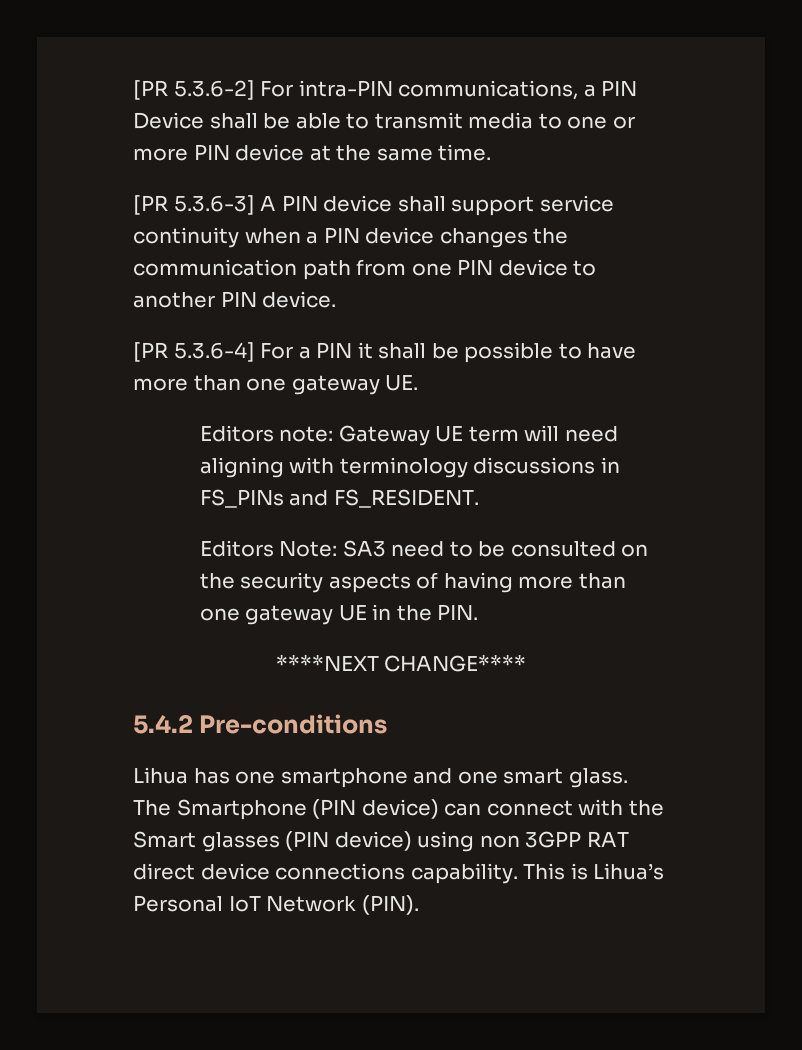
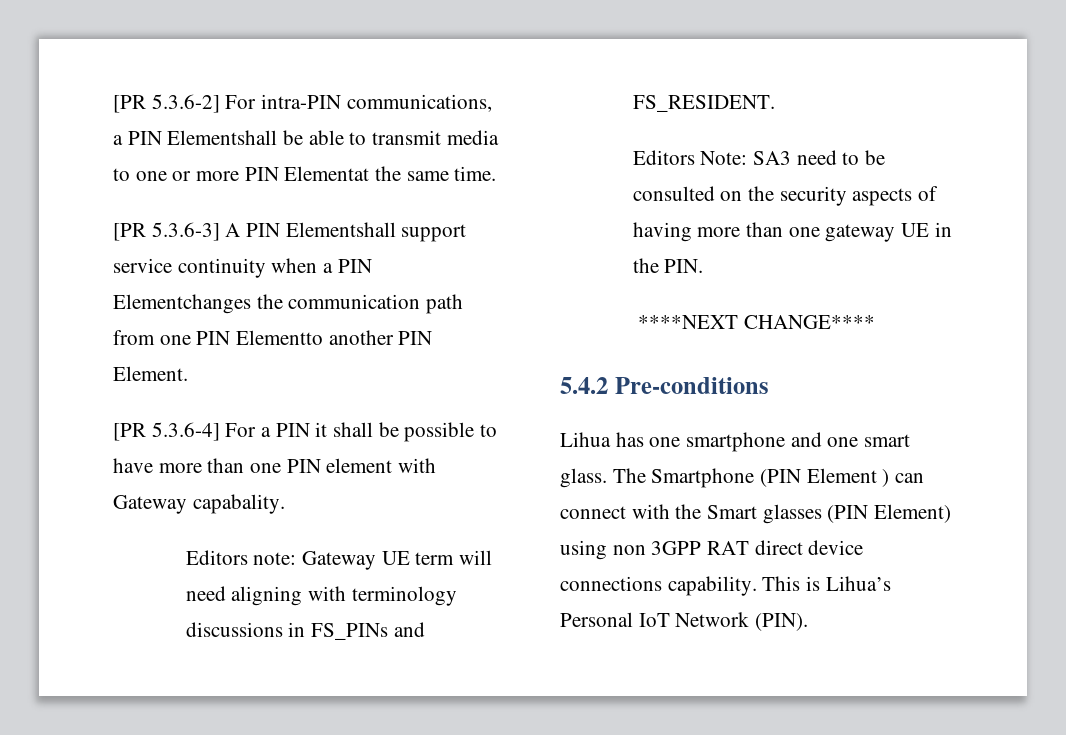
[133,112,258,129] Device shall -> [167,130,278,145] Elementshall
[235,144,331,161] device at -> [284,166,370,181] Elementat
[323,195,446,212] device shall -> [285,222,396,237] Elementshall
[365,227,528,248] device changes -> [113,294,251,314] Elementchanges
[498,259,597,276] device to -> [236,330,324,345] Elementto
[262,291,337,308] device. -> [113,366,188,381] Element.
[291,375,419,395] gateway UE. -> [286,458,437,473] [113,494,285,514] PIN element with Gateway capabality.
[361,799,439,819] device) -> [806,468,890,487] Element )
[334,831,412,851] device) -> [874,504,952,523] Element)

